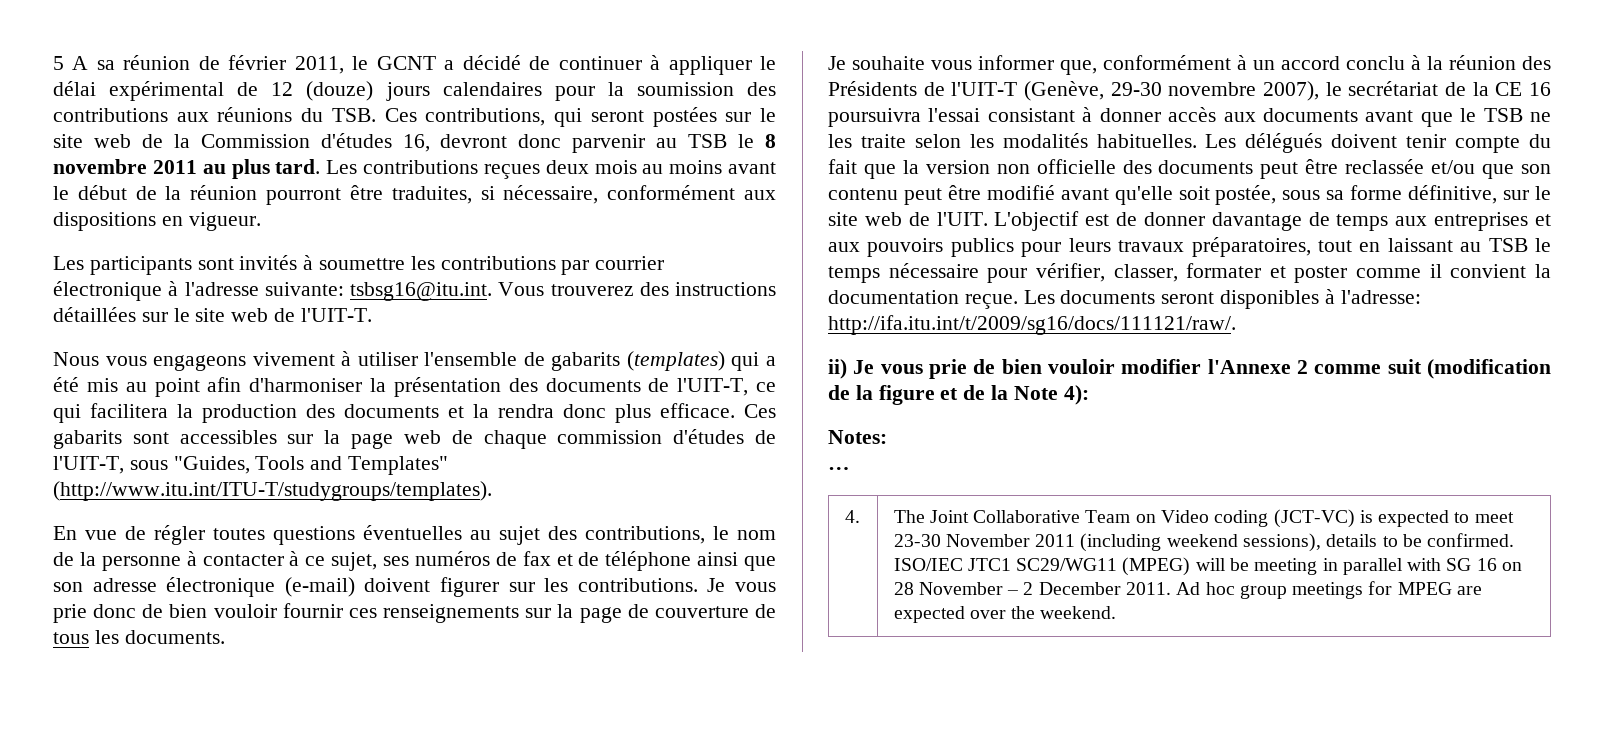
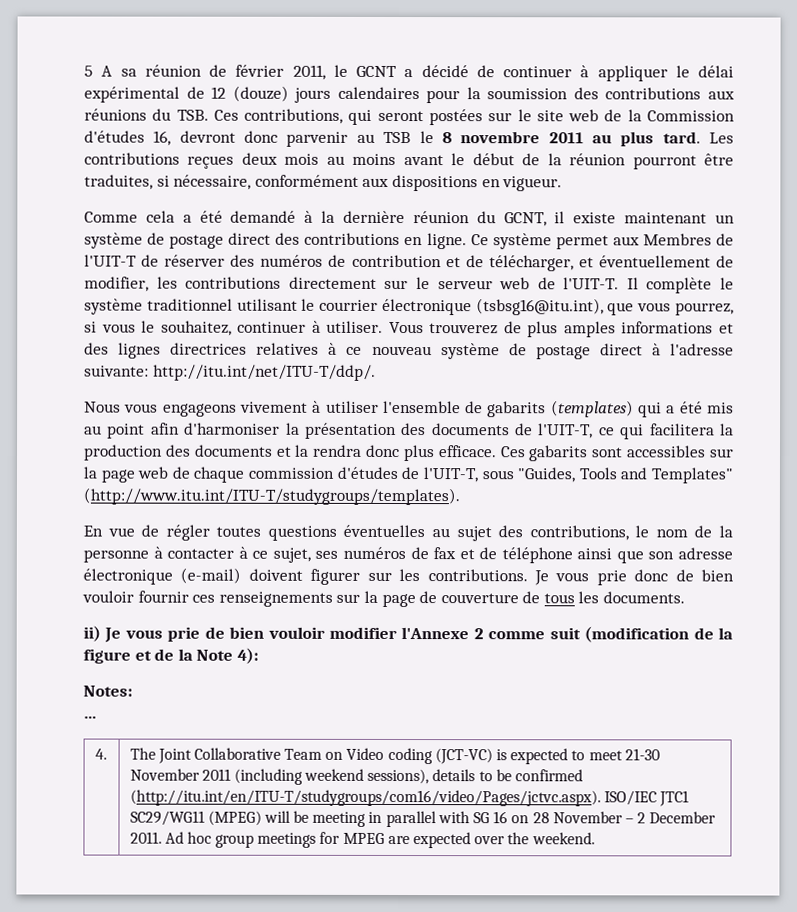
[53,255,665,275] [53,281,776,301] [53,307,372,322] Les participants sont invités à soumettre les contributions par courrier électronique à l'adresse suivante: tsbsg16@itu.int. Vous trouverez des instructions détaillées sur le site web de l'UIT-T. -> [84,210,735,227] [84,232,735,250] [84,254,734,272] [84,276,734,294] [84,298,734,316] [84,320,734,338] [84,342,734,360] [84,364,376,381] Comme cela a été demandé à la dernière réunion du GCNT, il existe maintenant un système de postage direct des contributions en ligne. Ce système permet aux Membres de l'UIT-T de réserver des numéros de contribution et de télécharger, et éventuellement de modifier, les contributions directement sur le serveur web de l'UIT-T. Il complète le système traditionnel utilisant le courrier électronique (tsbsg16@itu.int), que vous pourrez, si vous le souhaitez, continuer à utiliser. Vous trouverez de plus amples informations et des lignes directrices relatives à ce nouveau système de postage direct à l'adresse suivante: http://itu.int/net/ITU-T/ddp/.
[828,55,1551,75] [828,81,1551,101] [828,107,1551,127] [828,133,1551,153] [828,159,1551,179] [828,185,1551,205] [828,211,1551,231] [828,237,1551,257] [828,263,1551,283] [828,289,1421,309] [828,315,1236,335] // Je souhaite vous informer que, conformément à un accord conclu à la réunion des Présidents de l'UIT-T (Genève, 29-30 novembre 2007), le secrétariat de la CE 16 poursuivra l'essai consistant à donner accès aux documents avant que le TSB ne les traite selon les modalités habituelles. Les délégués doivent tenir compte du fait que la version non officielle des documents peut être reclassée et/ou que son contenu peut être modifié avant qu'elle soit postée, sous sa forme définitive, sur le site web de l'UIT. L'objectif est de donner davantage de temps aux entreprises et aux pouvoirs publics pour leurs travaux préparatoires, tout en laissant au TSB le temps nécessaire pour vérifier, classer, formater et poster comme il convient la documentation reçue. Les documents seront disponibles à l'adresse: http://ifa.itu.int/t/2009/sg16/docs/111121/raw/. -> (686, 597) none
[893,534,941,547] 23-30 -> [624,748,660,761] 21-30
[1427,533,1515,547] confirmed. -> [515,769,584,782] [129,789,601,807] confirmed (http://itu.int/en/ITU-T/studygroups/com16/video/Pages/jctvc.aspx).

